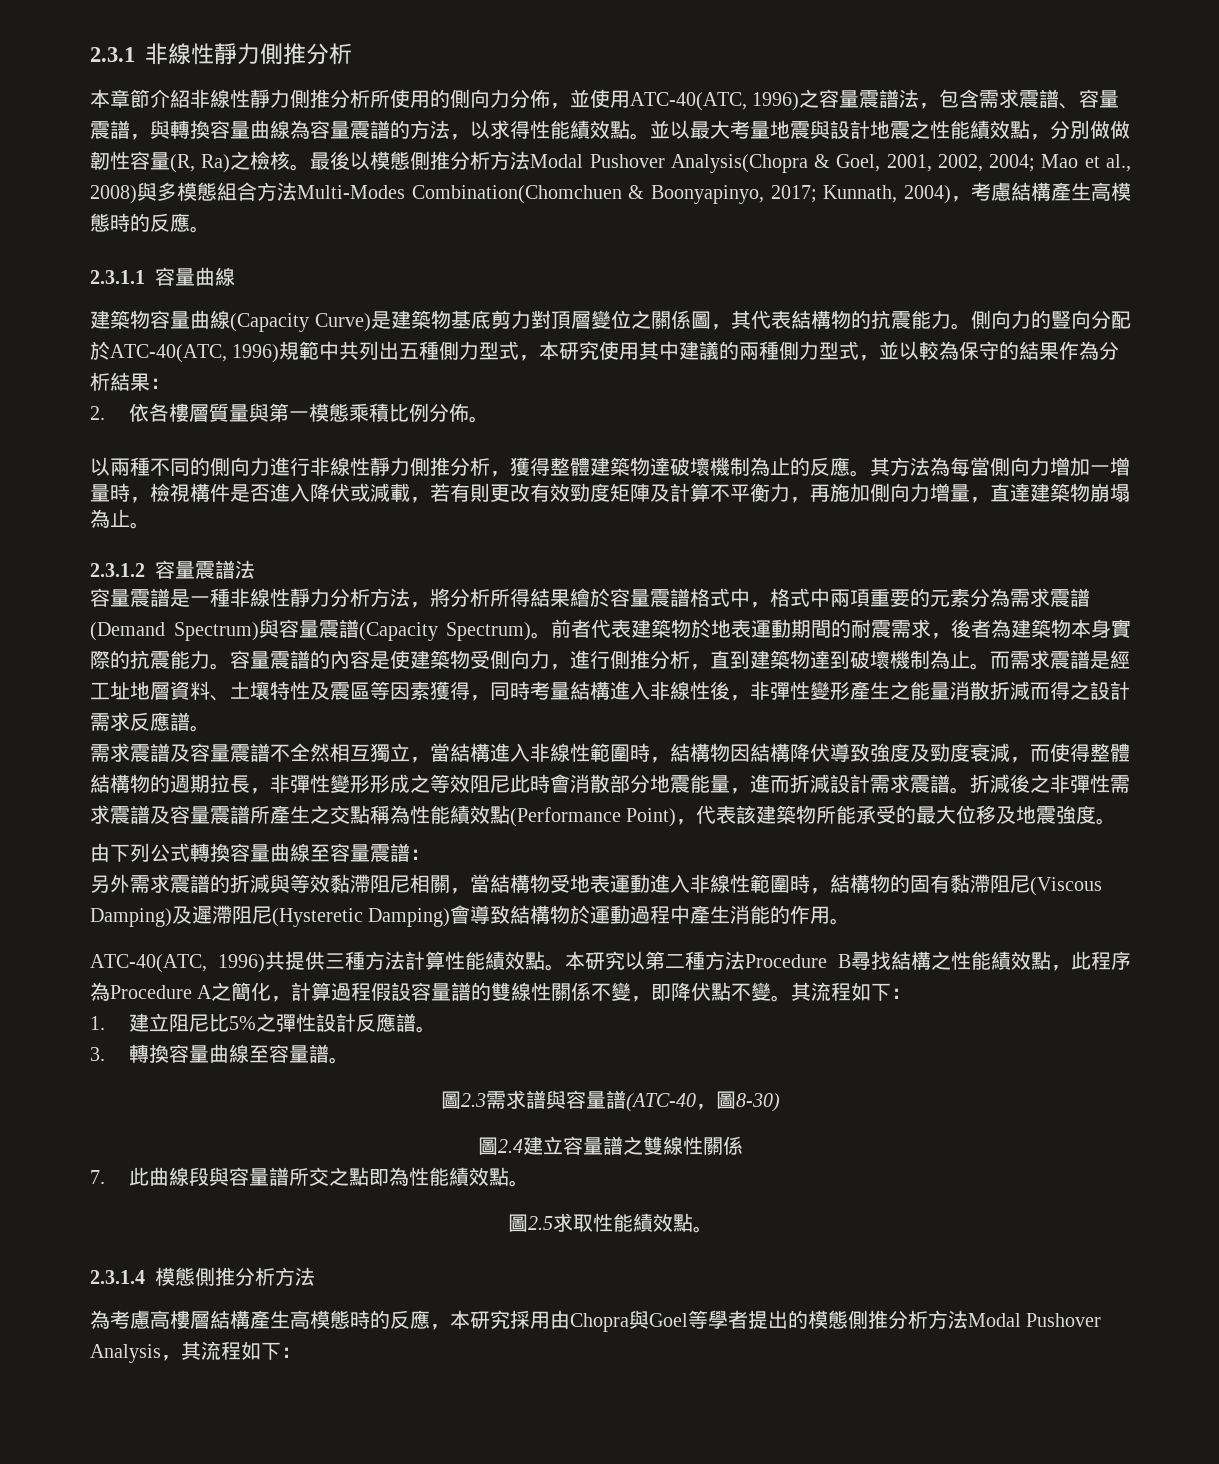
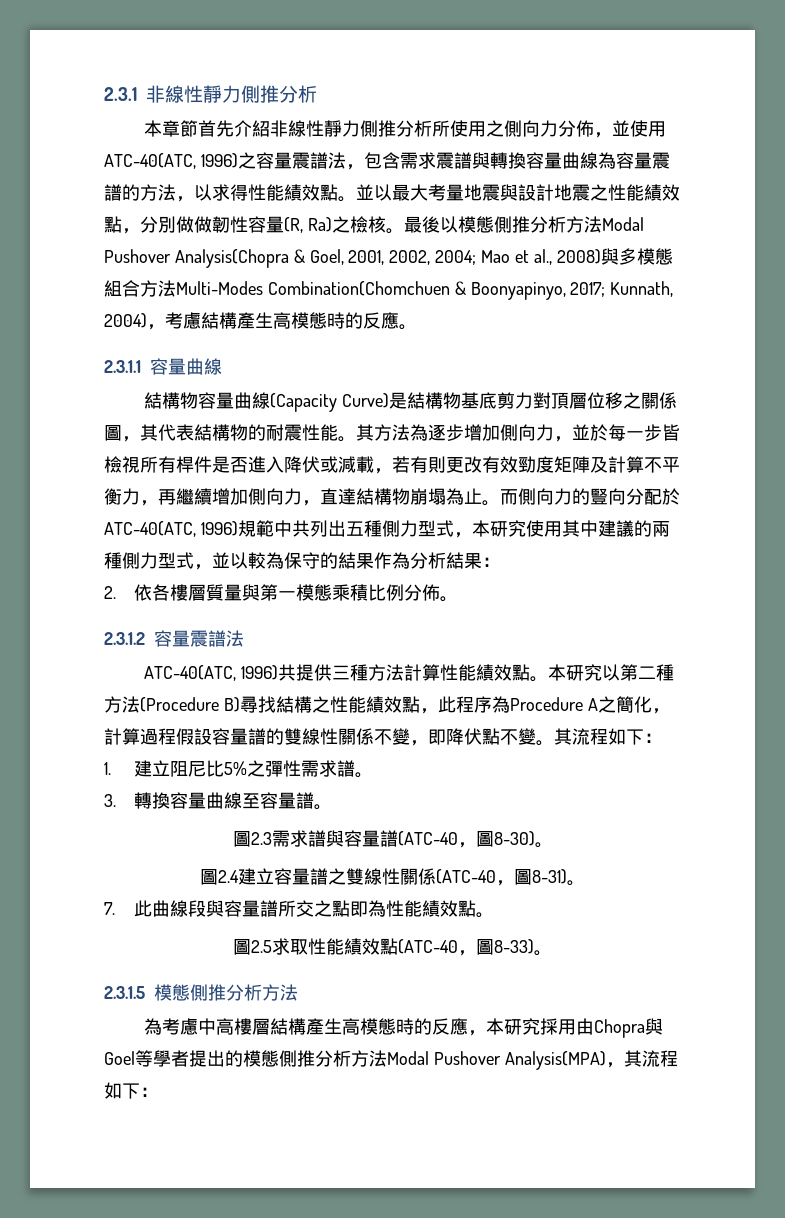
(150, 98) none -> [198,120,235,137] 首先
[430,89,450,108] 的 -> [486,120,505,137] 之
[1059,89,1120,109] [90,120,150,140] 、容量震譜， -> (472, 160) none
[90,310,130,329] 建築 -> [144,392,181,409] 結構
[390,310,431,329] 建築 -> [406,392,443,409] 結構
[590,310,631,329] 變位 -> [586,392,623,409] 位移
[870,310,971,330] 抗震能力。 -> [266,424,680,442] [104,456,680,474] [104,488,518,506] 耐震性能。其方法為逐步增加側向力，並於每一步皆檢視所有桿件是否進入降伏或減載，若有則更改有效勁度矩陣及計算不平衡力，再繼續增加側向力，直達結構物崩塌為止。而
[90,457,1130,477] [90,483,1130,503] [90,509,150,529] [90,560,255,579] [90,588,1090,608] [90,619,1131,641] [90,650,1130,670] [90,681,1130,701] [90,712,210,732] [90,743,1130,763] [90,774,1130,794] [90,805,1117,827] [90,843,430,862] [90,874,1102,896] [90,905,851,927] 以兩種不同的側向力進行非線性靜力側推分析，獲得整體建築物達破壞機制為止的反應。其方法為每當側向力增加一增量時，檢視構件是否進入降伏或減載，若有則更改有效勁度矩陣及計算不平衡力，再施加側向力增量，直達建築物崩塌為止。 // 2.3.1.2容量震譜法 // 容量震譜是一種非線性靜力分析方法，將分析所得結果繪於容量震譜格式中，格式中兩項重要的元素分為需求震譜(Demand Spectrum)與容量震譜(Capacity Spectrum)。前者代表建築物於地表運動期間的耐震需求，後者為建築物本身實際的抗震能力。容量震譜的內容是使建築物受側向力，進行側推分析，直到建築物達到破壞機制為止。而需求震譜是經工址地層資料、土壤特性及震區等因素獲得，同時考量結構進入非線性後，非彈性變形產生之能量消散折減而得之設計需求反應譜。 // 需求震譜及容量震譜不全然相互獨立，當結構進入非線性範圍時，結構物因結構降伏導致強度及勁度衰減，而使得整體結構物的週期拉長，非彈性變形形成之等效阻尼此時會消散部分地震能量，進而折減設計需求震譜。折減後之非彈性需求震譜及容量震譜所產生之交點稱為性能績效點(Performance Point)，代表該建築物所能承受的最大位移及地震強度。 // 由下列公式轉換容量曲線至容量震譜： // 另外需求震譜的折減與等效黏滯阻尼相關，當結構物受地表運動進入非線性範圍時，結構物的固有黏滯阻尼(Viscous Damping)及遲滯阻尼(Hysteretic Damping)會導致結構物於運動過程中產生消能的作用。 -> [104,630,244,647] 2.3.1.2容量震譜法
[745,954,851,968] Procedure B -> [140,697,240,712] (Procedure B)
[315,1013,396,1032] 設計反應 -> [301,760,338,777] 需求
(780, 1102) none -> [534,842,553,848] 。
(743, 1145) none -> [436,869,585,886] (ATC-40，圖8-31)。
[693,1226,713,1233] [90,1270,145,1284] 。 // 2.3.1.4 -> [398,939,552,956] [104,986,145,999] (ATC-40，圖8-33)。 // 2.3.1.5
(150, 1319) none -> [198,1018,217,1035] 中
[90,1344,161,1363] Analysis -> [504,1051,606,1070] Analysis(MPA)

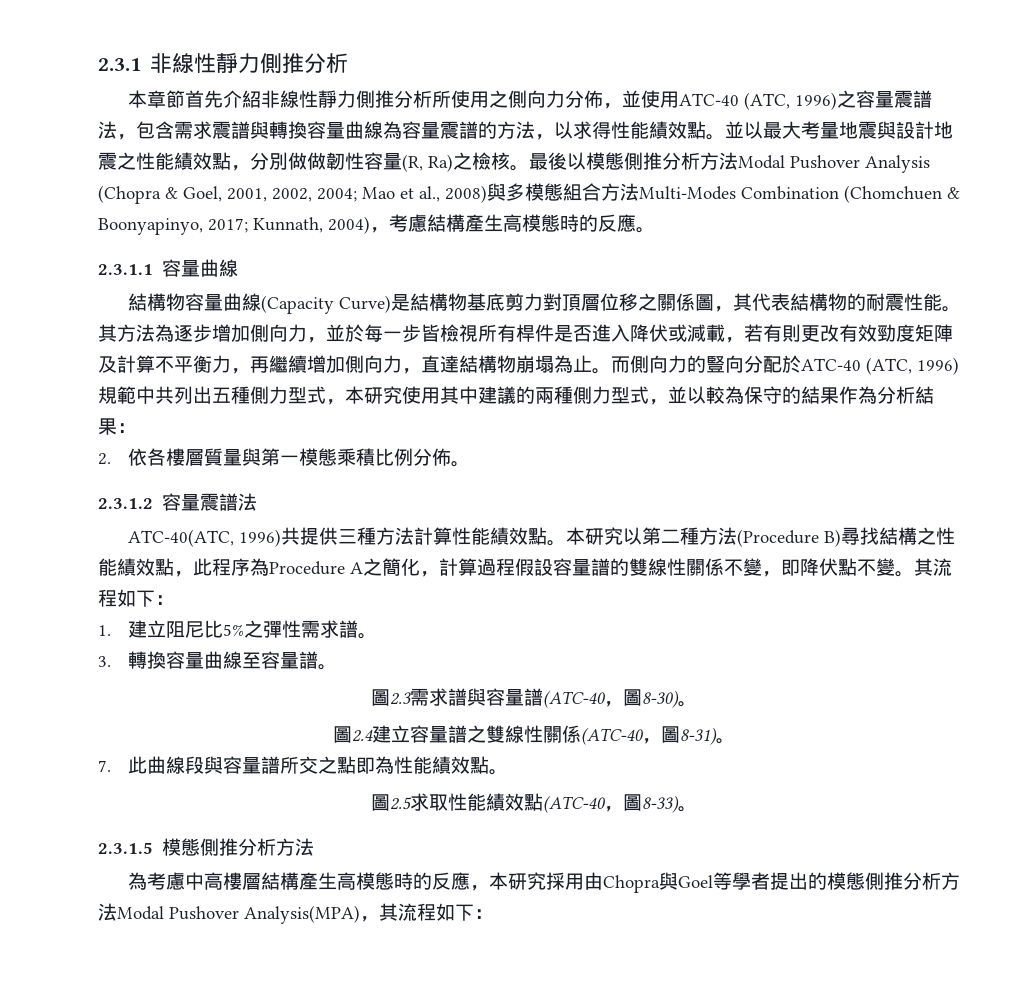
[104,153,196,169] ATC-40(ATC, -> [679,92,791,110] ATC-40 (ATC,
[174,249,289,268] Analysis(Chopra -> [865,155,930,173] [98,185,161,204] Analysis (Chopra
[267,281,450,296] Combination(Chomchuen -> [741,185,942,203] Combination (Chomchuen
[104,521,196,537] ATC-40(ATC, -> [801,357,912,375] ATC-40 (ATC,

